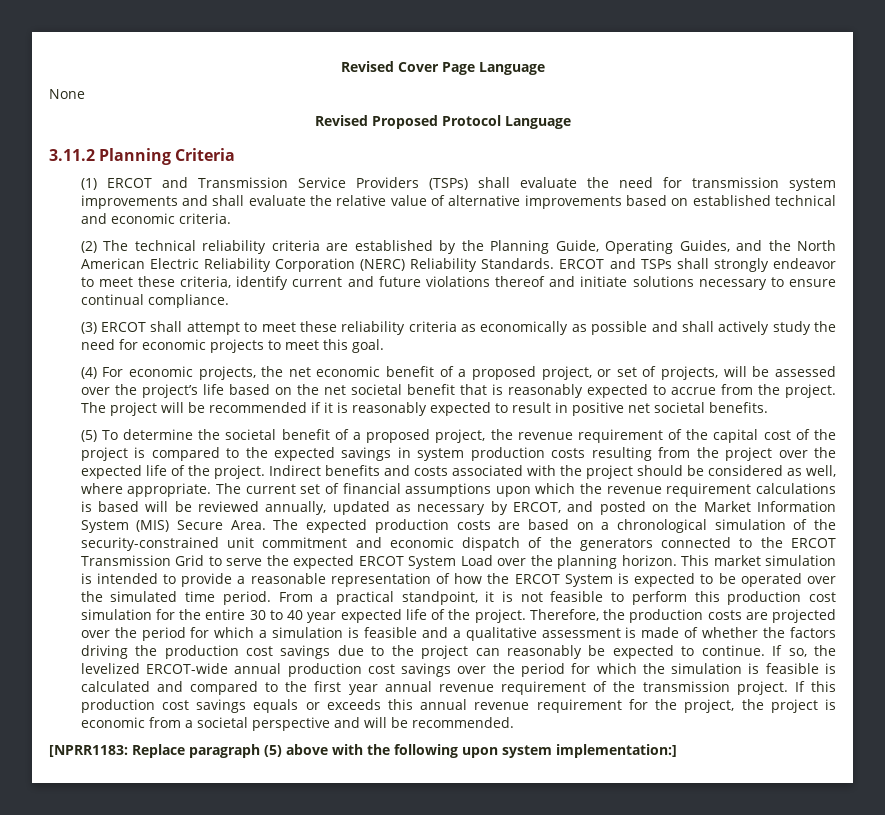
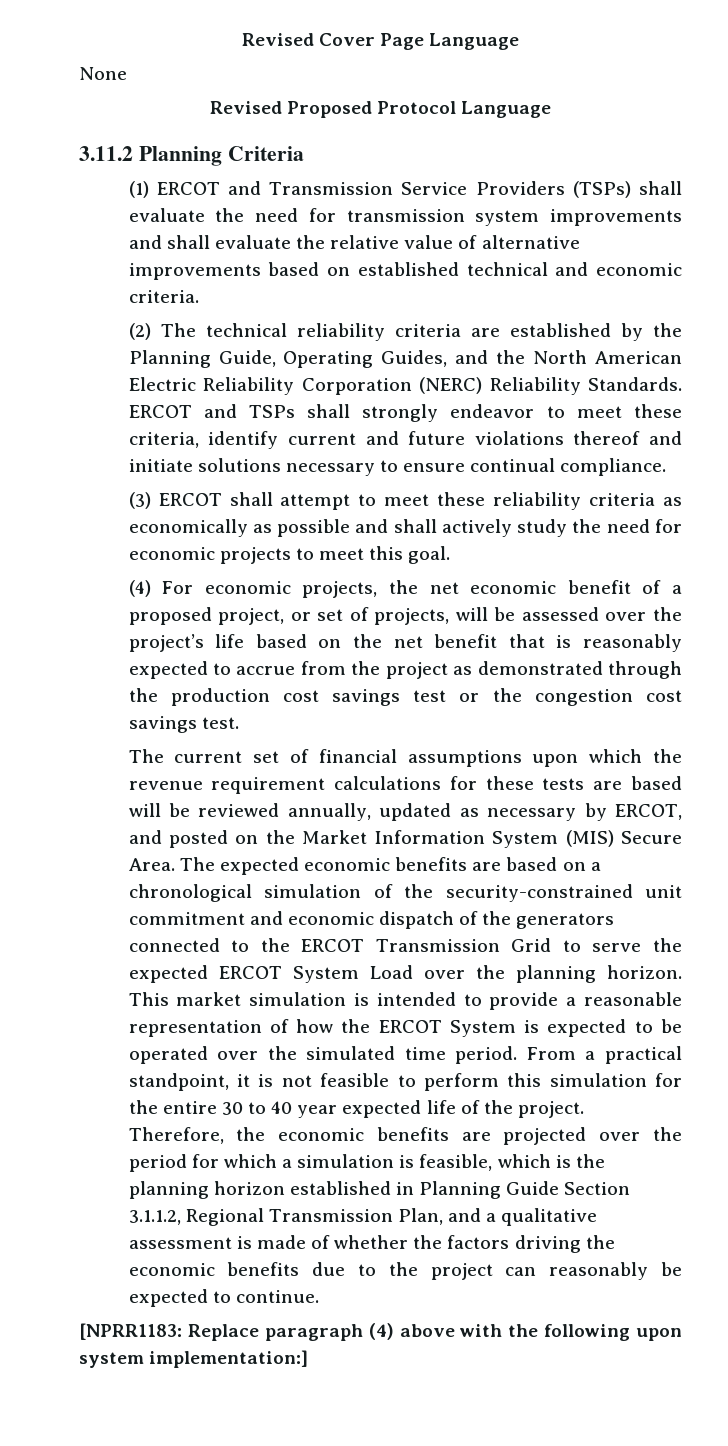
[350,384,402,395] societal -> (423, 642) none
[784,384,836,398] [80,402,768,416] [80,429,837,443] [80,447,836,461] [80,465,836,479] [80,483,212,497] project. The project will be recommended if it is reasonably expected to result in positive net societal benefits. // (5) To determine the societal benefit of a proposed project, the revenue requirement of the capital cost of the project is compared to the expected savings in system production costs resulting from the project over the expected life of the project. Indirect benefits and costs associated with the project should be considered as well, where appropriate. -> [385,661,682,679] [128,688,682,706] [128,716,239,733] project as demonstrated through the production cost savings test or the congestion cost savings test. //
[80,501,92,512] is -> [449,776,623,790] for these tests are
[374,519,491,533] production costs -> [304,857,468,871] economic benefits
[727,591,836,605] production cost -> (542, 1080) none
[629,609,742,623] production costs -> [278,1127,449,1141] economic benefits
[363,627,417,638] feasible -> [419,1154,605,1171] [128,1181,631,1199] [128,1208,444,1226] feasible, which is the planning horizon established in Planning Guide Section 3.1.1.2, Regional Transmission Plan,
[164,645,331,659] production cost savings -> [128,1262,300,1276] economic benefits
[772,645,837,657] [80,663,836,677] [80,681,836,695] [80,699,837,713] [80,717,514,731] If so, the levelized ERCOT-wide annual production cost savings over the period for which the simulation is feasible is calculated and compared to the first year annual revenue requirement of the transmission project. If this production cost savings equals or exceeds this annual revenue requirement for the project, the project is economic from a societal perspective and will be recommended. -> (319, 1296) none
[264,745,282,757] (5) -> [368,1323,394,1340] (4)

